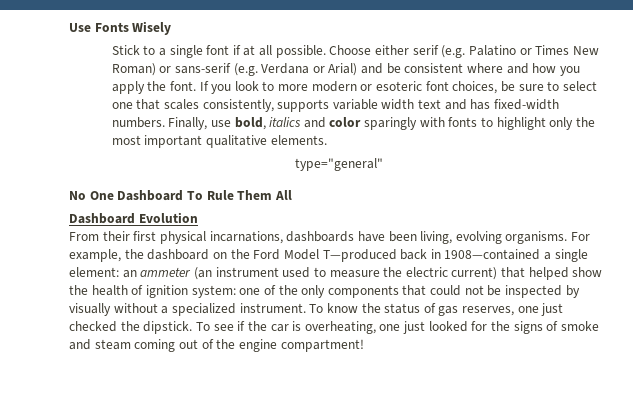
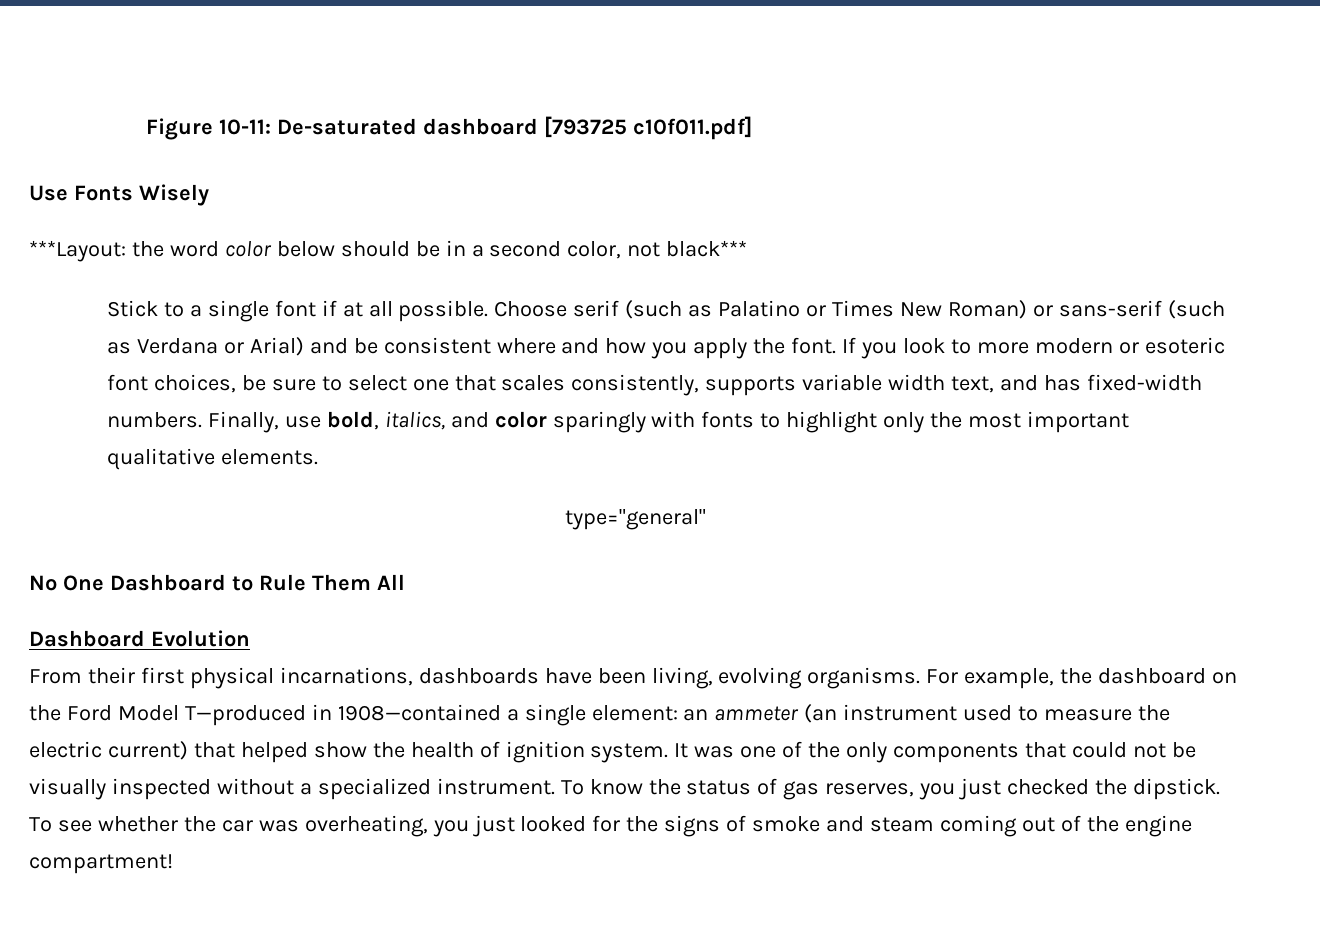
[69,21,172,35] Use Fonts Wisely -> [145,116,752,140] [29,184,209,206] [29,240,748,262] Figure 10-11: De-saturated dashboard [793725 c10f011.pdf] // Use Fonts Wisely // ***Layout: the word color below should be in a second color, not black***
[375,45,466,58] either serif (e.g. -> [573,300,713,319] serif (such as
[233,63,258,76] (e.g. -> [1167,300,1225,319] [106,342,131,354] (such as
[418,99,442,109] text -> [951,376,995,393] text,
[269,117,302,127] italics -> [384,411,445,430] italics,
[186,191,203,200] To -> [232,576,253,591] to
[400,249,428,260] back -> (306, 715) none
[191,285,236,298] system: -> [590,743,735,763] system. It was
[505,285,580,298] [69,303,111,316] inspected by visually -> [29,778,211,800] visually inspected
[517,306,539,313] one -> [919,783,956,800] you
[237,321,246,331] if -> [97,816,178,832] whether
[292,321,401,334] is overheating, one -> [258,815,469,837] was overheating, you

